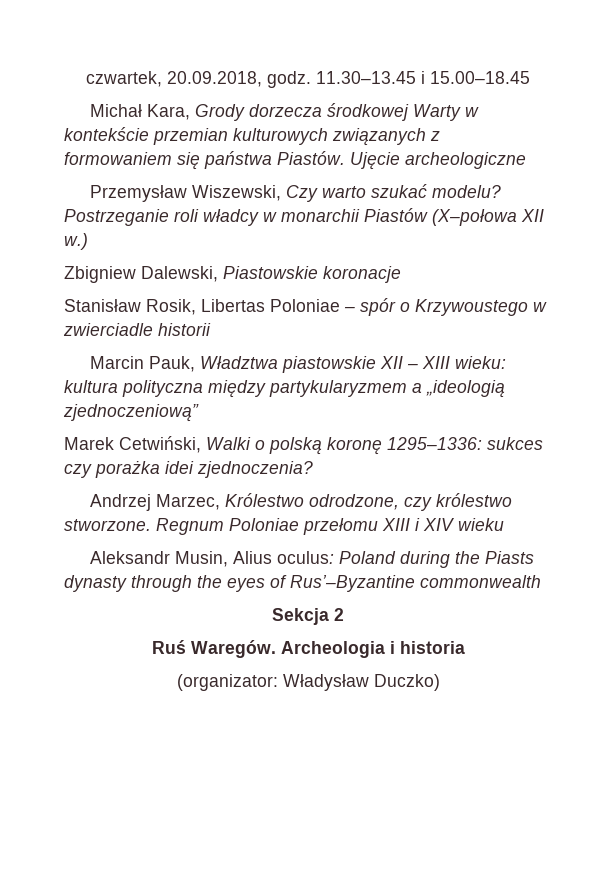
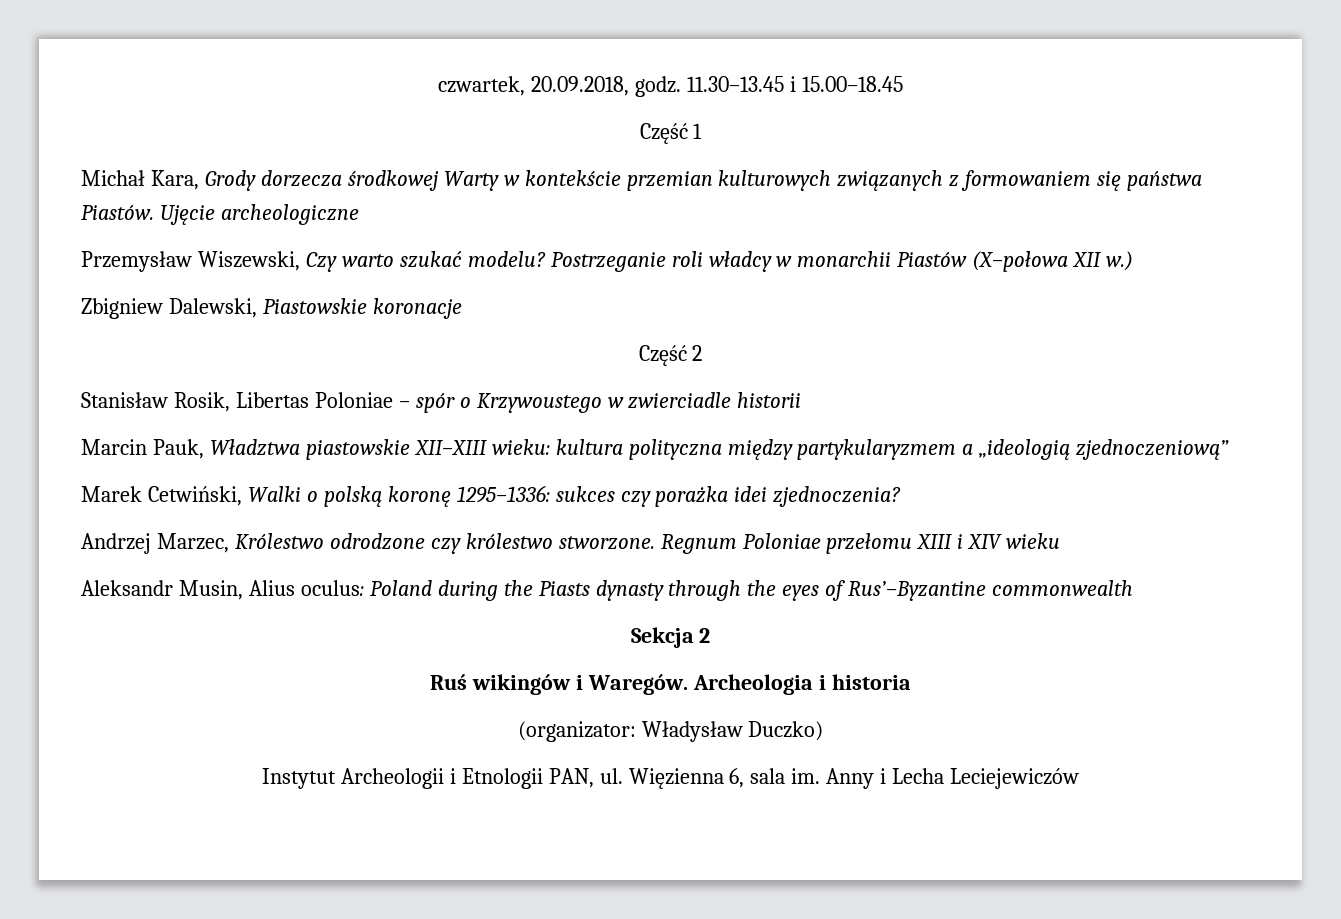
(530, 77) none -> [639,123,703,144] // Część 1
(401, 274) none -> [638,345,703,366] // Część 2
[380,356,451,369] XII – XIII -> [413,440,487,455] XII–XIII
[309,494,400,510] odrodzone, -> [329,533,425,550] odrodzone
(186, 647) none -> [472,674,584,695] wikingów i
(440, 682) none -> [261,768,1080,789] // Instytut Archeologii i Etnologii PAN, ul. Więzienna 6, sala im. Anny i Lecha Leciejewiczów

